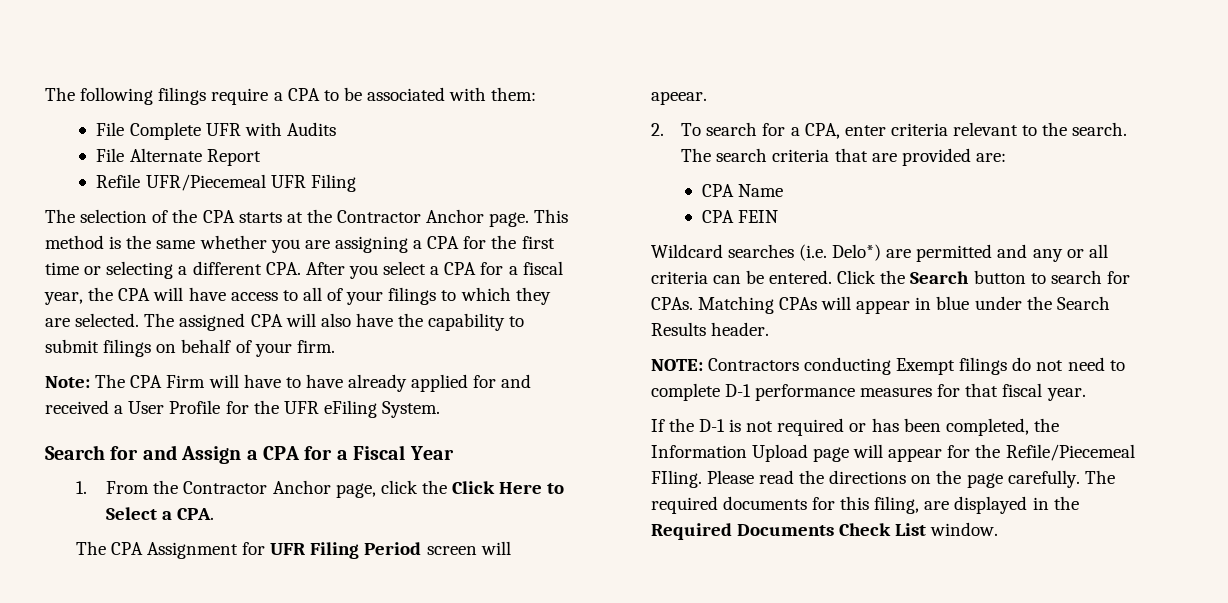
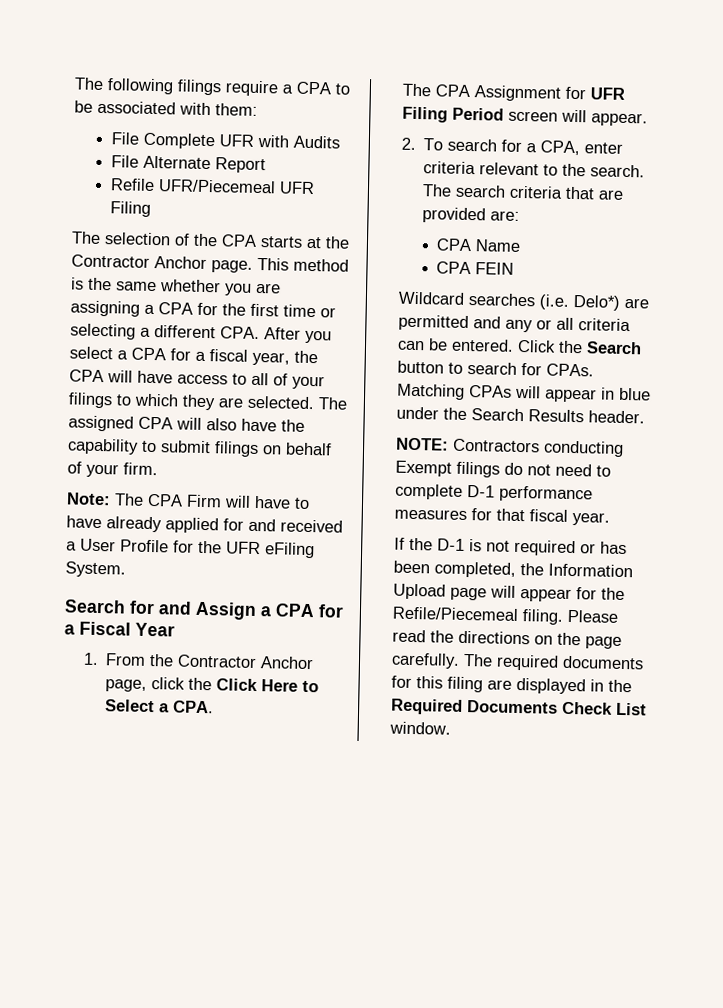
[650,91,707,105] apeear. -> [590,112,648,127] appear.
[650,470,702,488] FIling. -> [521,609,564,625] filing.
[874,496,920,514] filing, -> [446,676,483,693] filing

